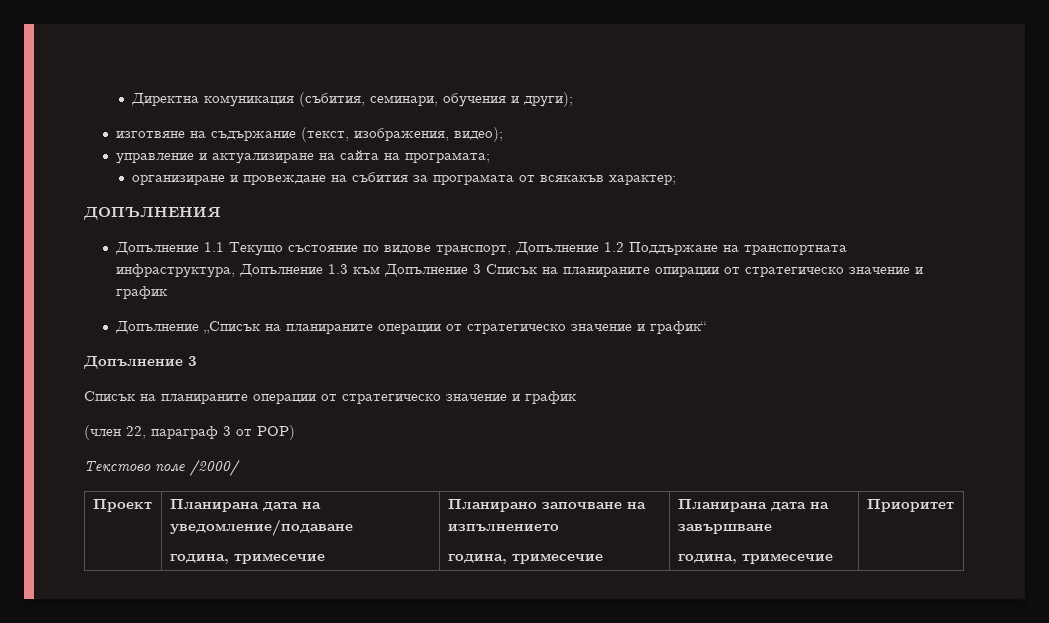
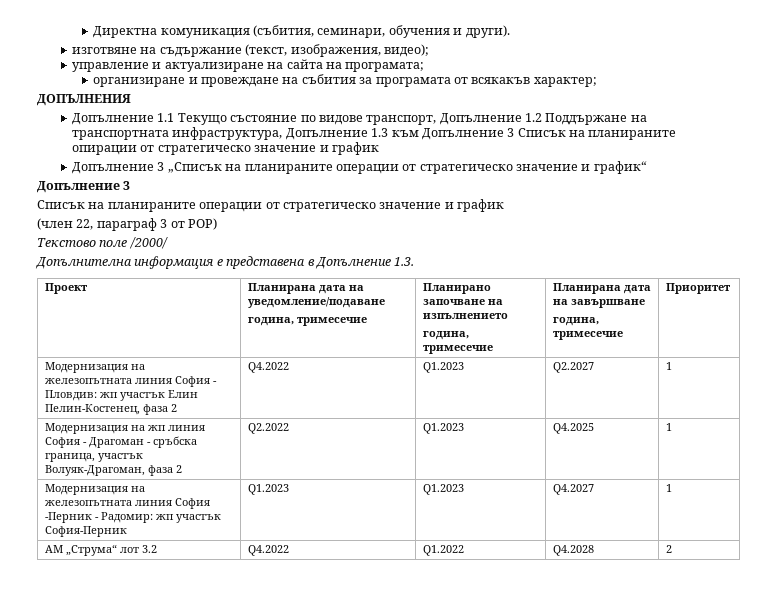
[524,92,574,107] други); -> [465,25,510,38] други).
(199, 327) none -> [157,162,165,171] 3
(240, 468) none -> [35,256,415,269] // Допълнителна информация е представена в Допълнение 1.3.
(954, 505) none -> [44,362,145,373] [44,376,217,387] [44,390,198,401] [44,404,177,415] [247,362,289,373] [422,362,464,373] [552,362,594,373] [665,362,672,370] [44,423,205,434] [44,436,197,448] [44,453,143,462] [44,465,182,476] [247,423,289,434] [422,423,464,434] [552,423,594,434] [665,423,672,431] [44,484,145,495] [44,498,210,509] [44,512,221,523] [44,526,127,537] [247,484,289,495] [422,484,464,495] [552,484,594,495] [665,484,672,492] [44,544,157,556] [247,545,289,556] [422,545,464,556] [552,545,594,556] [665,545,672,553] // Модернизация на железопътната линия София - Пловдив: жп участък Елин Пелин-Костенец, фаза 2 | Q4.2022 | Q1.2023 | Q2.2027 | 1 // Модернизация на жп линия София - Драгоман - сръбска граница, участък Волуяк-Драгоман, фаза 2 | Q2.2022 | Q1.2023 | Q4.2025 | 1 // Модернизация на железопътната линия София -Перник - Радомир: жп участък София-Перник | Q1.2023 | Q1.2023 | Q4.2027 | 1 // АМ „Струма“ лот 3.2 | Q4.2022 | Q1.2022 | Q4.2028 | 2

